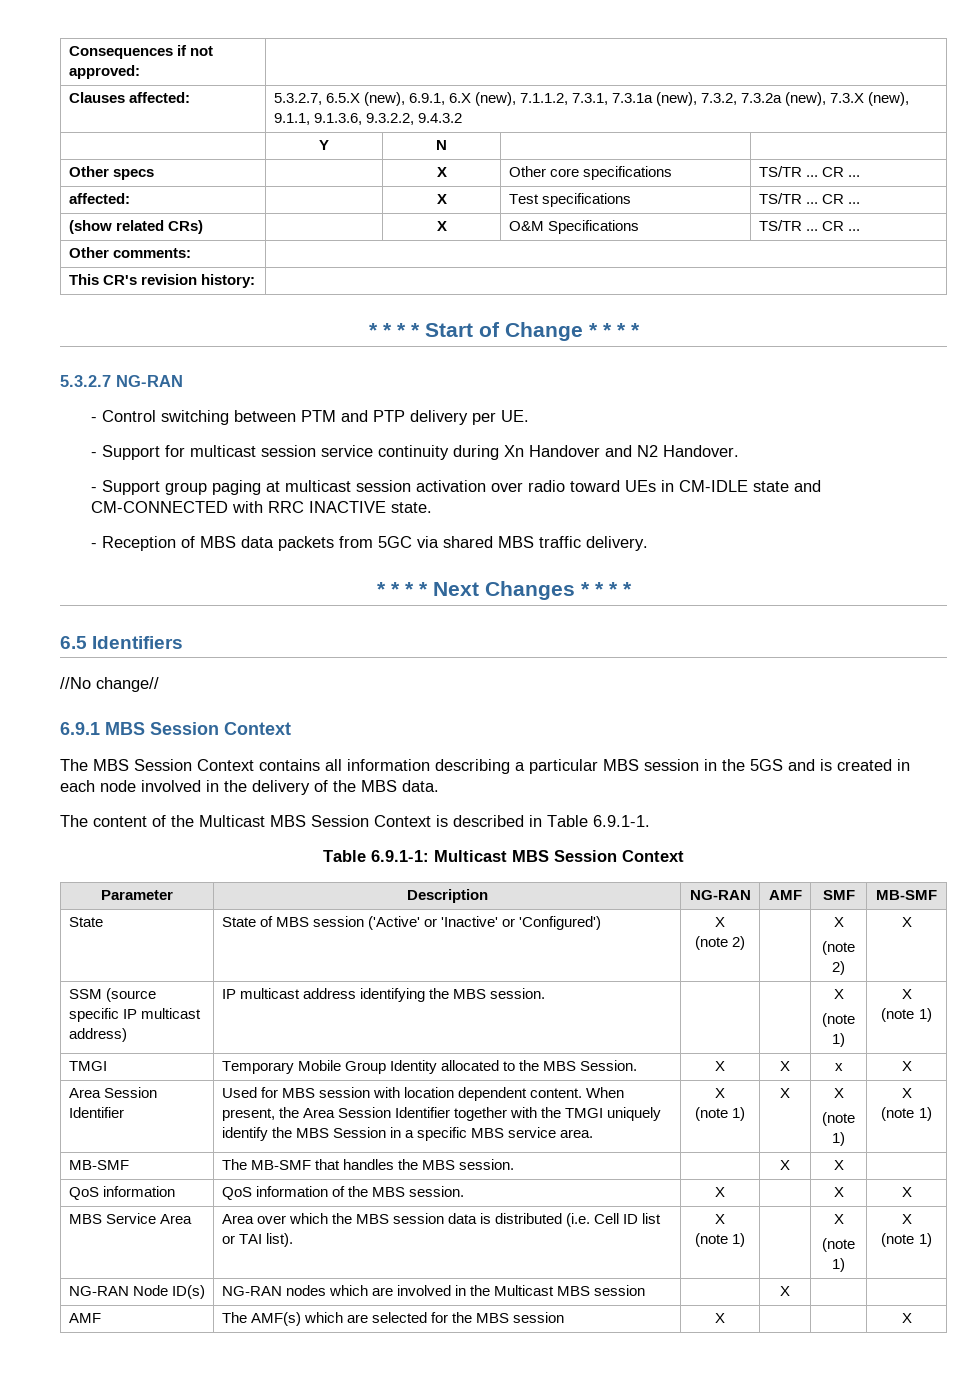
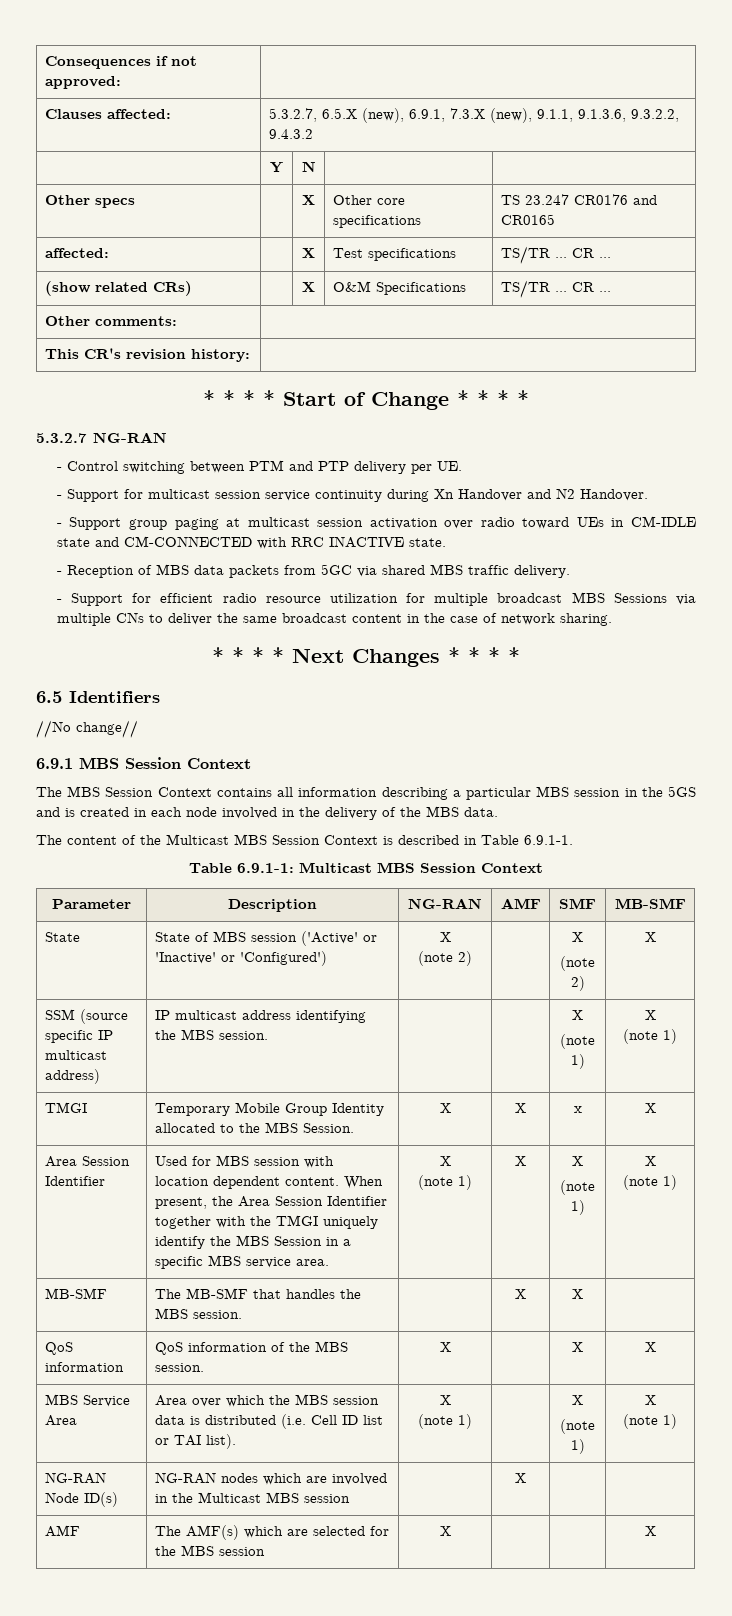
[448,92,827,106] 6.X (new), 7.1.1.2, 7.3.1, 7.3.1a (new), 7.3.2, 7.3.2a (new), -> (445, 115) none
[758,166,860,177] TS/TR ... CR ... -> [500,194,657,205] [500,214,555,225] TS 23.247 CR0176 and CR0165
(649, 543) none -> [56,592,697,606] [56,612,612,626] // - Support for efficient radio resource utilization for multiple broadcast MBS Sessions via multiple CNs to deliver the same broadcast content in the case of network sharing.

